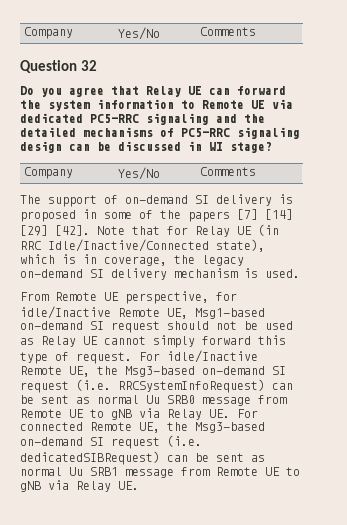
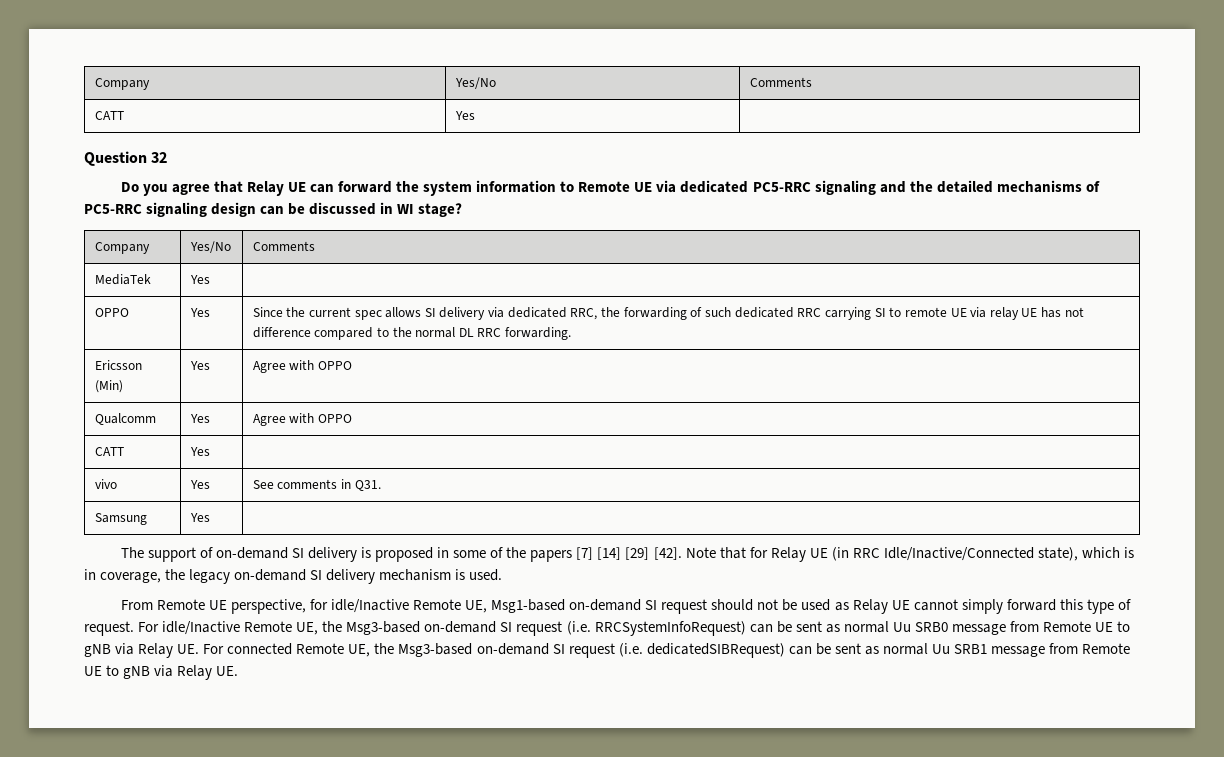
[24,27,74,39] [118,27,161,40] [200,27,257,36] Company | Yes/No | Comments -> [94,78,150,90] [454,77,496,89] [749,77,812,87] [94,111,124,120] [454,111,475,120] Company | Yes/No | Comments // CATT | Yes |
(257, 171) none -> [94,274,151,285] [189,275,210,284] [94,308,129,317] [189,308,210,317] [252,307,1084,320] [252,327,572,340] [94,360,142,370] [94,380,123,393] [189,361,210,370] [252,360,352,373] [94,413,156,425] [189,414,210,423] [252,413,352,426] [94,447,124,456] [189,447,210,456] [94,479,117,489] [189,480,210,489] [252,479,381,491] [94,513,147,525] [189,513,210,522] // MediaTek | Yes | // OPPO | Yes | Since the current spec allows SI delivery via dedicated RRC, the forwarding of such dedicated RRC carrying SI to remote UE via relay UE has not difference compared to the normal DL RRC forwarding. // Ericsson (Min) | Yes | Agree with OPPO // Qualcomm | Yes | Agree with OPPO // CATT | Yes | // vivo | Yes | See comments in Q31. // Samsung | Yes |

